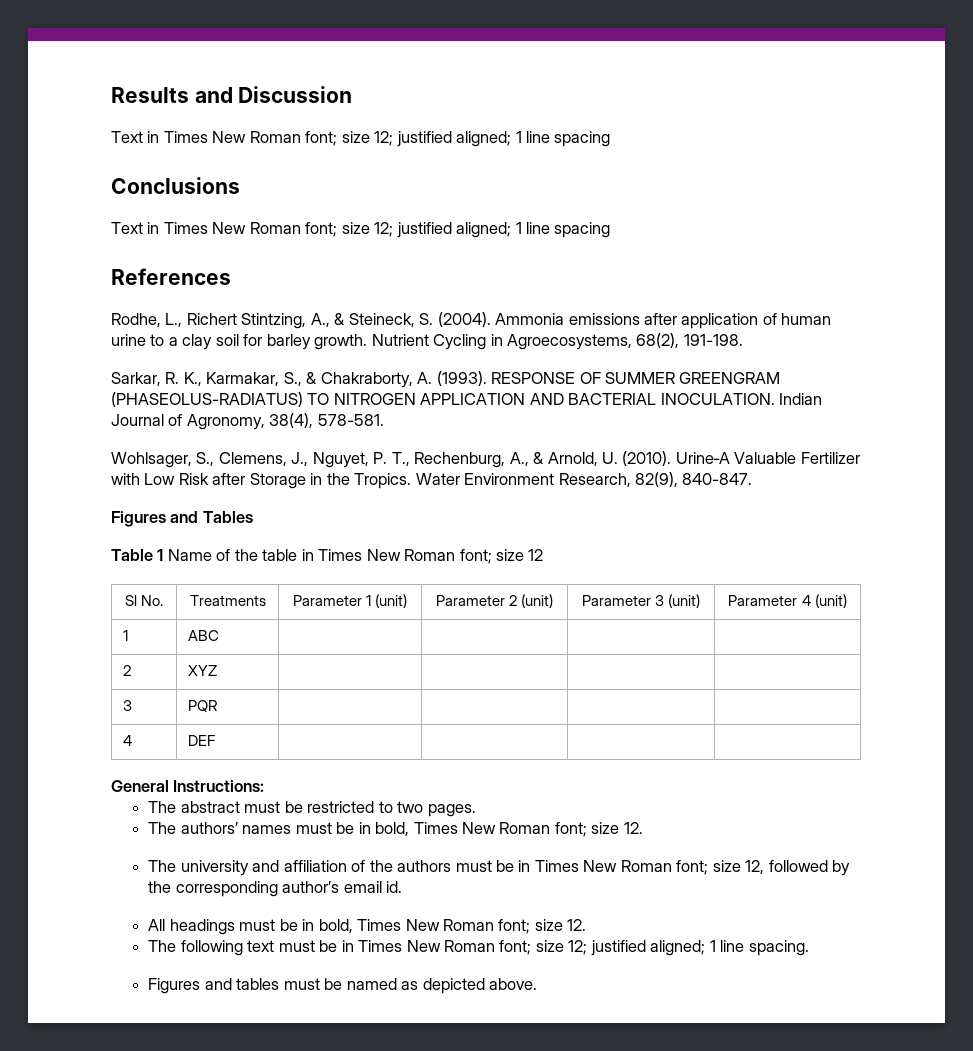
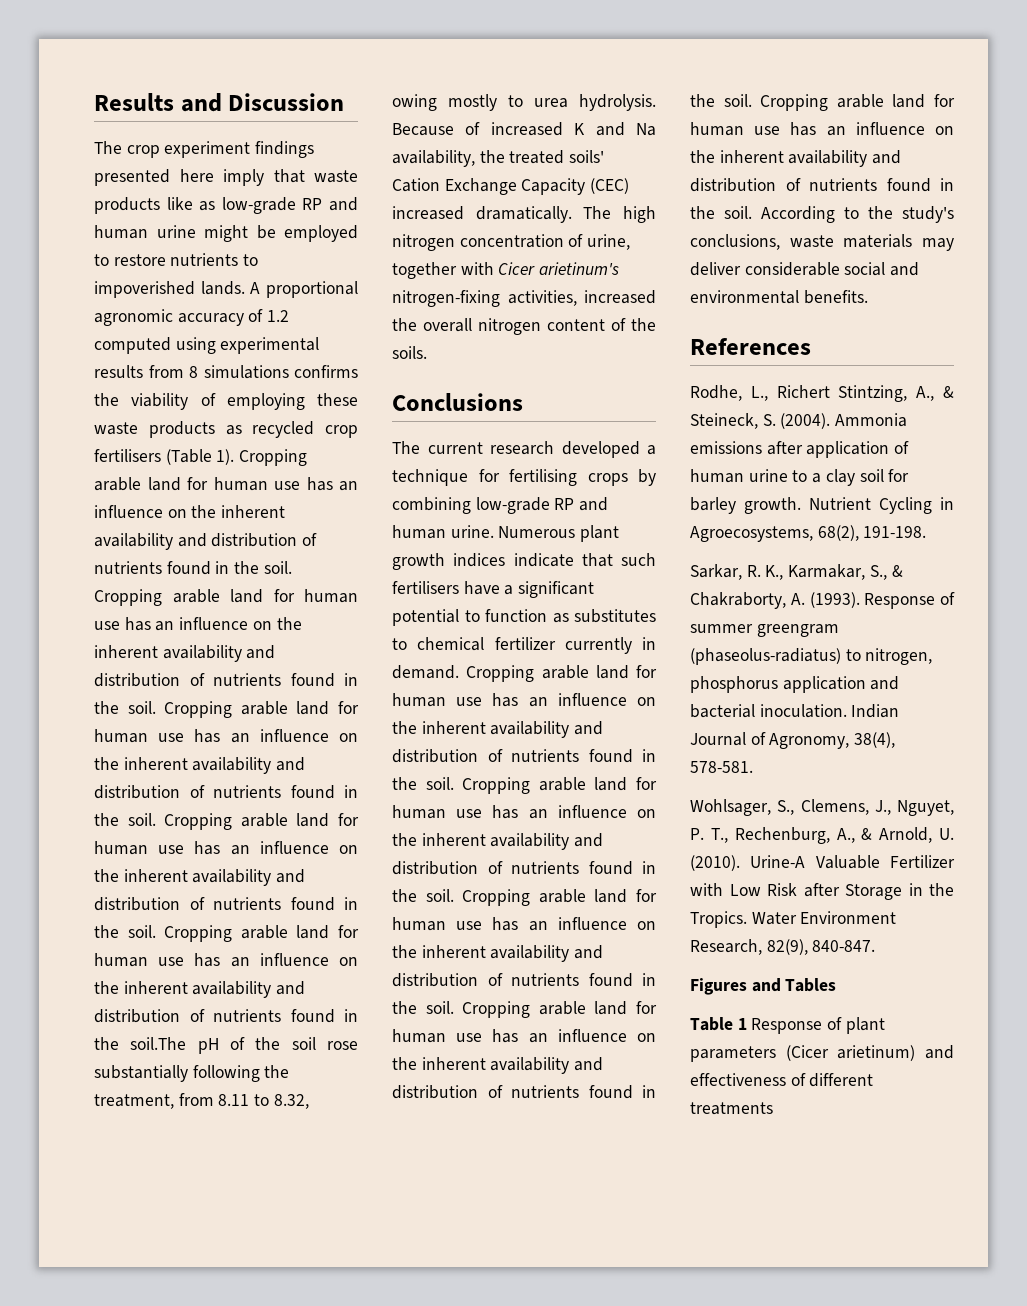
[111,131,611,147] [111,177,240,194] [111,222,611,238] Text in Times New Roman font; size 12; justified aligned; 1 line spacing // Conclusions // Text in Times New Roman font; size 12; justified aligned; 1 line spacing -> [94,141,315,158] [94,169,358,186] [94,197,358,214] [94,225,358,242] [94,253,259,266] [94,281,358,298] [94,309,290,326] [94,337,320,354] [94,365,358,379] [94,393,358,410] [94,421,358,438] [94,449,308,466] [94,477,358,491] [94,505,286,518] [94,533,318,550] [94,561,292,575] [94,589,358,606] [94,617,302,631] [94,645,276,662] [94,673,358,687] [94,701,359,718] [94,729,358,743] [94,757,306,774] [94,785,358,799] [94,813,359,830] [94,841,358,855] [94,869,306,886] [94,897,358,911] [94,925,359,942] [94,953,358,967] [94,981,306,998] [94,1009,358,1023] [94,1037,358,1054] [94,1065,290,1082] [94,1093,309,1109] [392,94,656,111] [392,122,656,136] [392,150,605,167] [392,178,630,195] [392,206,656,223] [392,234,631,251] [392,262,620,279] [392,290,656,307] [392,318,656,335] [392,346,427,359] [392,393,523,411] [392,441,656,458] [392,469,656,486] [392,497,609,514] [392,525,620,542] [392,553,656,570] [392,581,595,598] [392,609,656,626] [392,637,656,654] [392,665,657,682] [392,693,656,707] [392,721,604,738] [392,749,656,763] [392,777,657,794] [392,805,656,819] [392,833,604,850] [392,861,656,875] [392,889,657,906] [392,917,656,931] [392,945,604,962] [392,973,656,987] [392,1001,657,1018] [392,1029,656,1043] [392,1057,604,1074] [392,1085,656,1099] [690,94,955,111] [690,122,954,136] [690,150,902,167] [690,178,954,192] [690,206,954,223] [690,234,954,251] [690,262,920,276] [690,290,868,304] The crop experiment findings presented here imply that waste products like as low-grade RP and human urine might be employed to restore nutrients to impoverished lands. A proportional agronomic accuracy of 1.2 computed using experimental results from 8 simulations confirms the viability of employing these waste products as recycled crop fertilisers (Table 1). Cropping arable land for human use has an influence on the inherent availability and distribution of nutrients found in the soil. Cropping arable land for human use has an influence on the inherent availability and distribution of nutrients found in the soil. Cropping arable land for human use has an influence on the inherent availability and distribution of nutrients found in the soil. Cropping arable land for human use has an influence on the inherent availability and distribution of nutrients found in the soil. Cropping arable land for human use has an influence on the inherent availability and distribution of nutrients found in the soil.The pH of the soil rose substantially following the treatment, from 8.11 to 8.32, owing mostly to urea hydrolysis. Because of increased K and Na availability, the treated soils' Cation Exchange Capacity (CEC) increased dramatically. The high nitrogen concentration of urine, together with Cicer arietinum's nitrogen-fixing activities, increased the overall nitrogen content of the soils. // Conclusions // The current research developed a technique for fertilising crops by combining low-grade RP and human urine. Numerous plant growth indices indicate that such fertilisers have a significant potential to function as substitutes to chemical fertilizer currently in demand. Cropping arable land for human use has an influence on the inherent availability and distribution of nutrients found in the soil. Cropping arable land for human use has an influence on the inherent availability and distribution of nutrients found in the soil. Cropping arable land for human use has an influence on the inherent availability and distribution of nutrients found in the soil. Cropping arable land for human use has an influence on the inherent availability and distribution of nutrients found in the soil. Cropping arable land for human use has an influence on the inherent availability and distribution of nutrients found in the soil. According to the study's conclusions, waste materials may deliver considerable social and environmental benefits.
[491,372,781,384] [111,392,775,407] RESPONSE OF SUMMER GREENGRAM (PHASEOLUS-RADIATUS) TO NITROGEN APPLICATION AND BACTERIAL INOCULATION. -> [864,592,955,609] [690,624,839,637] [690,648,933,665] [690,676,900,693] [690,704,847,718] Response of summer greengram (phaseolus-radiatus) to nitrogen, phosphorus application and bacterial inoculation.
[167,549,544,564] [124,595,164,606] [189,595,266,606] [292,594,408,608] [435,594,554,608] [581,594,701,608] [728,594,847,608] [123,630,129,641] [188,630,220,641] [123,665,132,676] [188,665,218,676] [123,700,133,711] [188,700,218,712] [123,735,133,746] [188,735,216,746] [111,780,265,792] [148,801,476,817] [148,822,643,837] [148,860,851,876] [148,881,403,897] [148,919,587,935] [148,940,809,956] [148,978,537,994] Name of the table in Times New Roman font; size 12 // Sl No. | Treatments | Parameter 1 (unit) | Parameter 2 (unit) | Parameter 3 (unit) | Parameter 4 (unit) // 1 | ABC | | | | // 2 | XYZ | | | | // 3 | PQR | | | | // 4 | DEF | | | | // General Instructions: // The abstract must be restricted to two pages. // The authors’ names must be in bold, Times New Roman font; size 12. // The university and affiliation of the authors must be in Times New Roman font; size 12, followed by the corresponding author’s email id. // All headings must be in bold, Times New Roman font; size 12. // The following text must be in Times New Roman font; size 12; justified aligned; 1 line spacing. // Figures and tables must be named as depicted above. -> [751,1017,885,1034] [690,1045,954,1062] [690,1073,874,1087] [690,1102,773,1115] Response of plant parameters (Cicer arietinum) and effectiveness of different treatments

